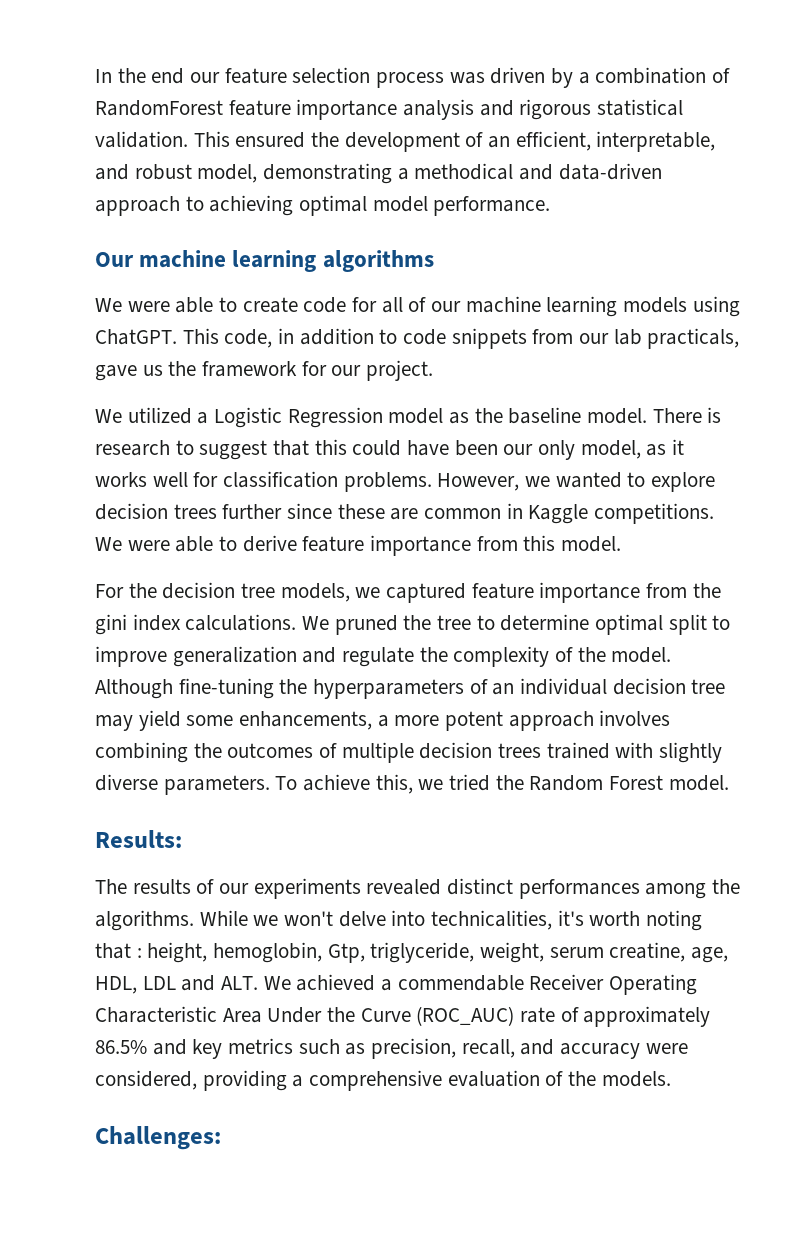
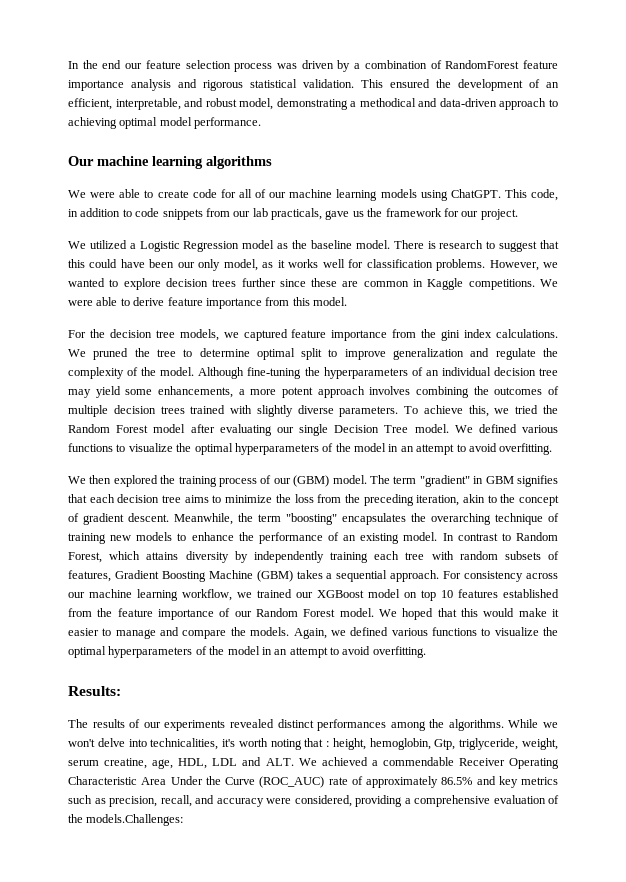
[668,775,729,791] model. -> [153,424,559,436] [68,443,553,455] [68,475,558,487] [68,494,559,506] [68,513,559,525] [68,532,559,544] [68,551,560,563] [68,570,559,582] [68,589,559,601] [68,608,559,620] [68,627,558,639] [68,646,426,658] model after evaluating our single Decision Tree model. We defined various functions to visualize the optimal hyperparameters of the model in an attempt to avoid overfitting. // We then explored the training process of our (GBM) model. The term "gradient" in GBM signifies that each decision tree aims to minimize the loss from the preceding iteration, akin to the concept of gradient descent. Meanwhile, the term "boosting" encapsulates the overarching technique of training new models to enhance the performance of an existing model. In contrast to Random Forest, which attains diversity by independently training each tree with random subsets of features, Gradient Boosting Machine (GBM) takes a sequential approach. For consistency across our machine learning workflow, we trained our XGBoost model on top 10 features established from the feature importance of our Random Forest model. We hoped that this would make it easier to manage and compare the models. Again, we defined various functions to visualize the optimal hyperparameters of the model in an attempt to avoid overfitting.
[601,1071,671,1087] [95,1126,221,1150] models. // Challenges: -> [86,814,184,826] models.Challenges:

